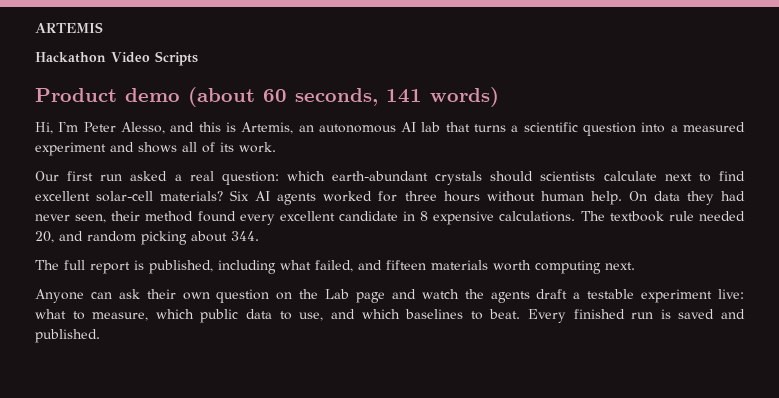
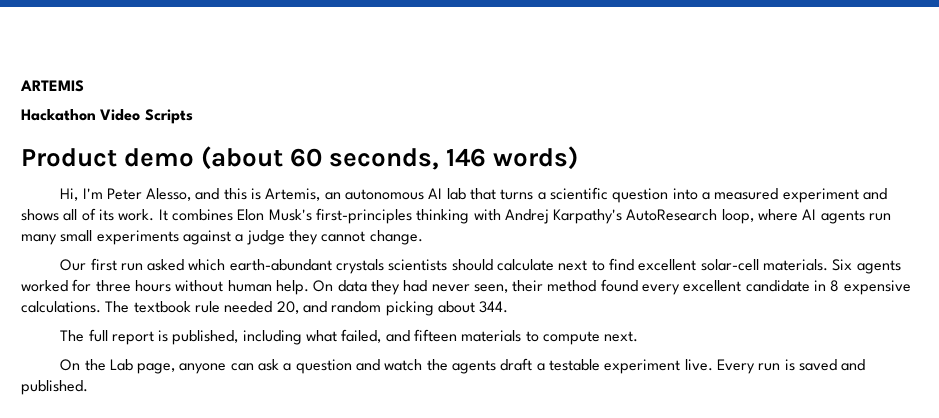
[386,89,422,103] 141 -> [446,148,487,167] 146
(276, 147) none -> [158,208,892,224] [21,230,423,245] It combines Elon Musk's first-principles thinking with Andrej Karpathy's AutoResearch loop, where AI agents run many small experiments against a judge they cannot change.
[174,171,279,185] a real question: -> (185, 265) none
[490,171,596,182] should scientists -> [388,259,493,271] scientists should
[160,190,271,201] materials? Six AI -> [762,259,853,271] materials. Six
[493,260,601,274] worth computing -> [525,331,601,345] to compute
[35,289,386,303] Anyone can ask their own question on the Lab page -> [60,359,352,374] On the Lab page, anyone can ask a question
[718,289,745,299] [35,309,625,323] live: what to measure, which public data to use, and which baselines to beat. Every finished -> [684,359,755,374] live. Every

